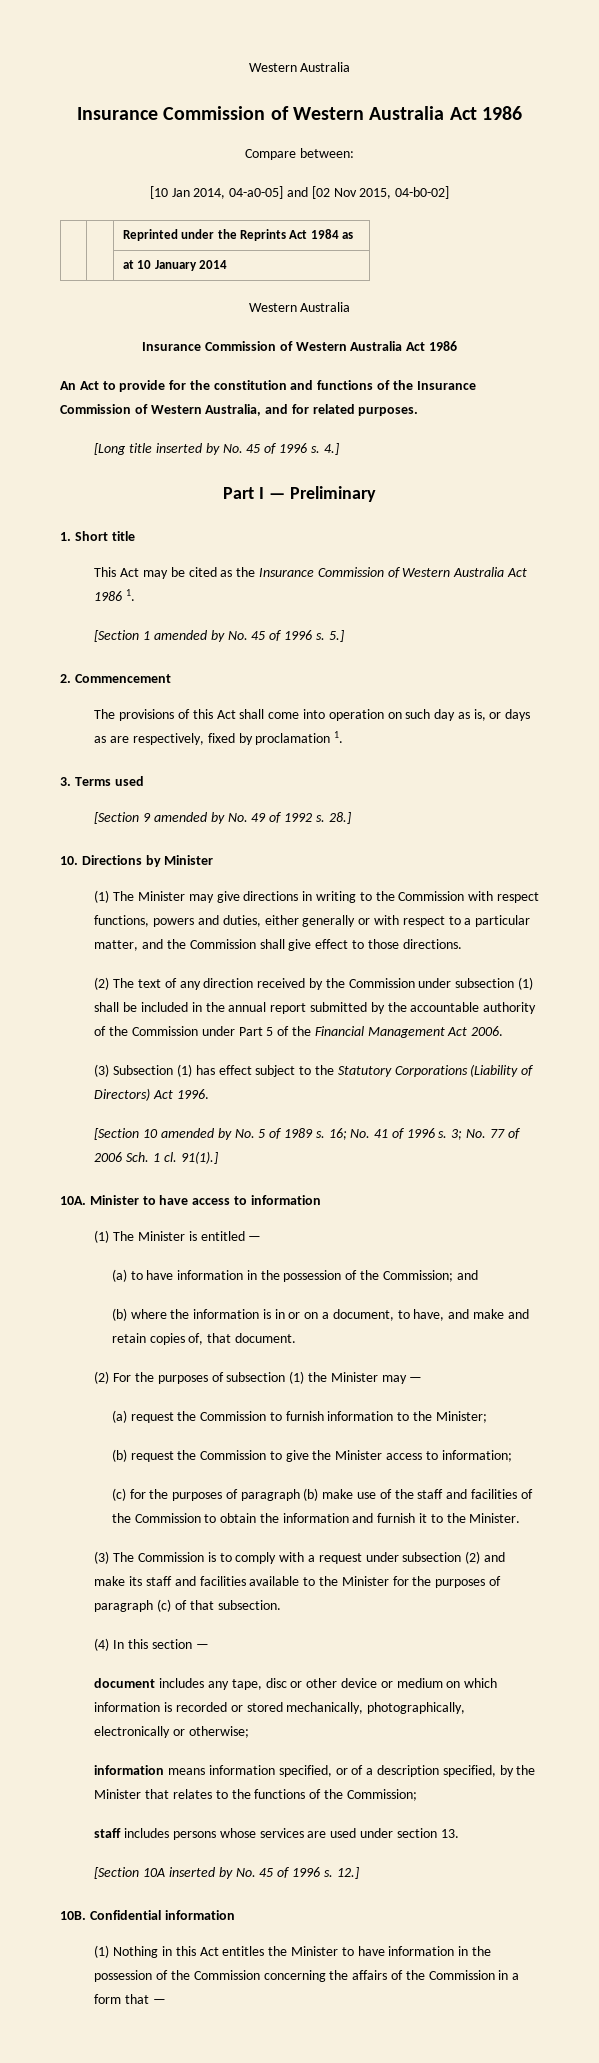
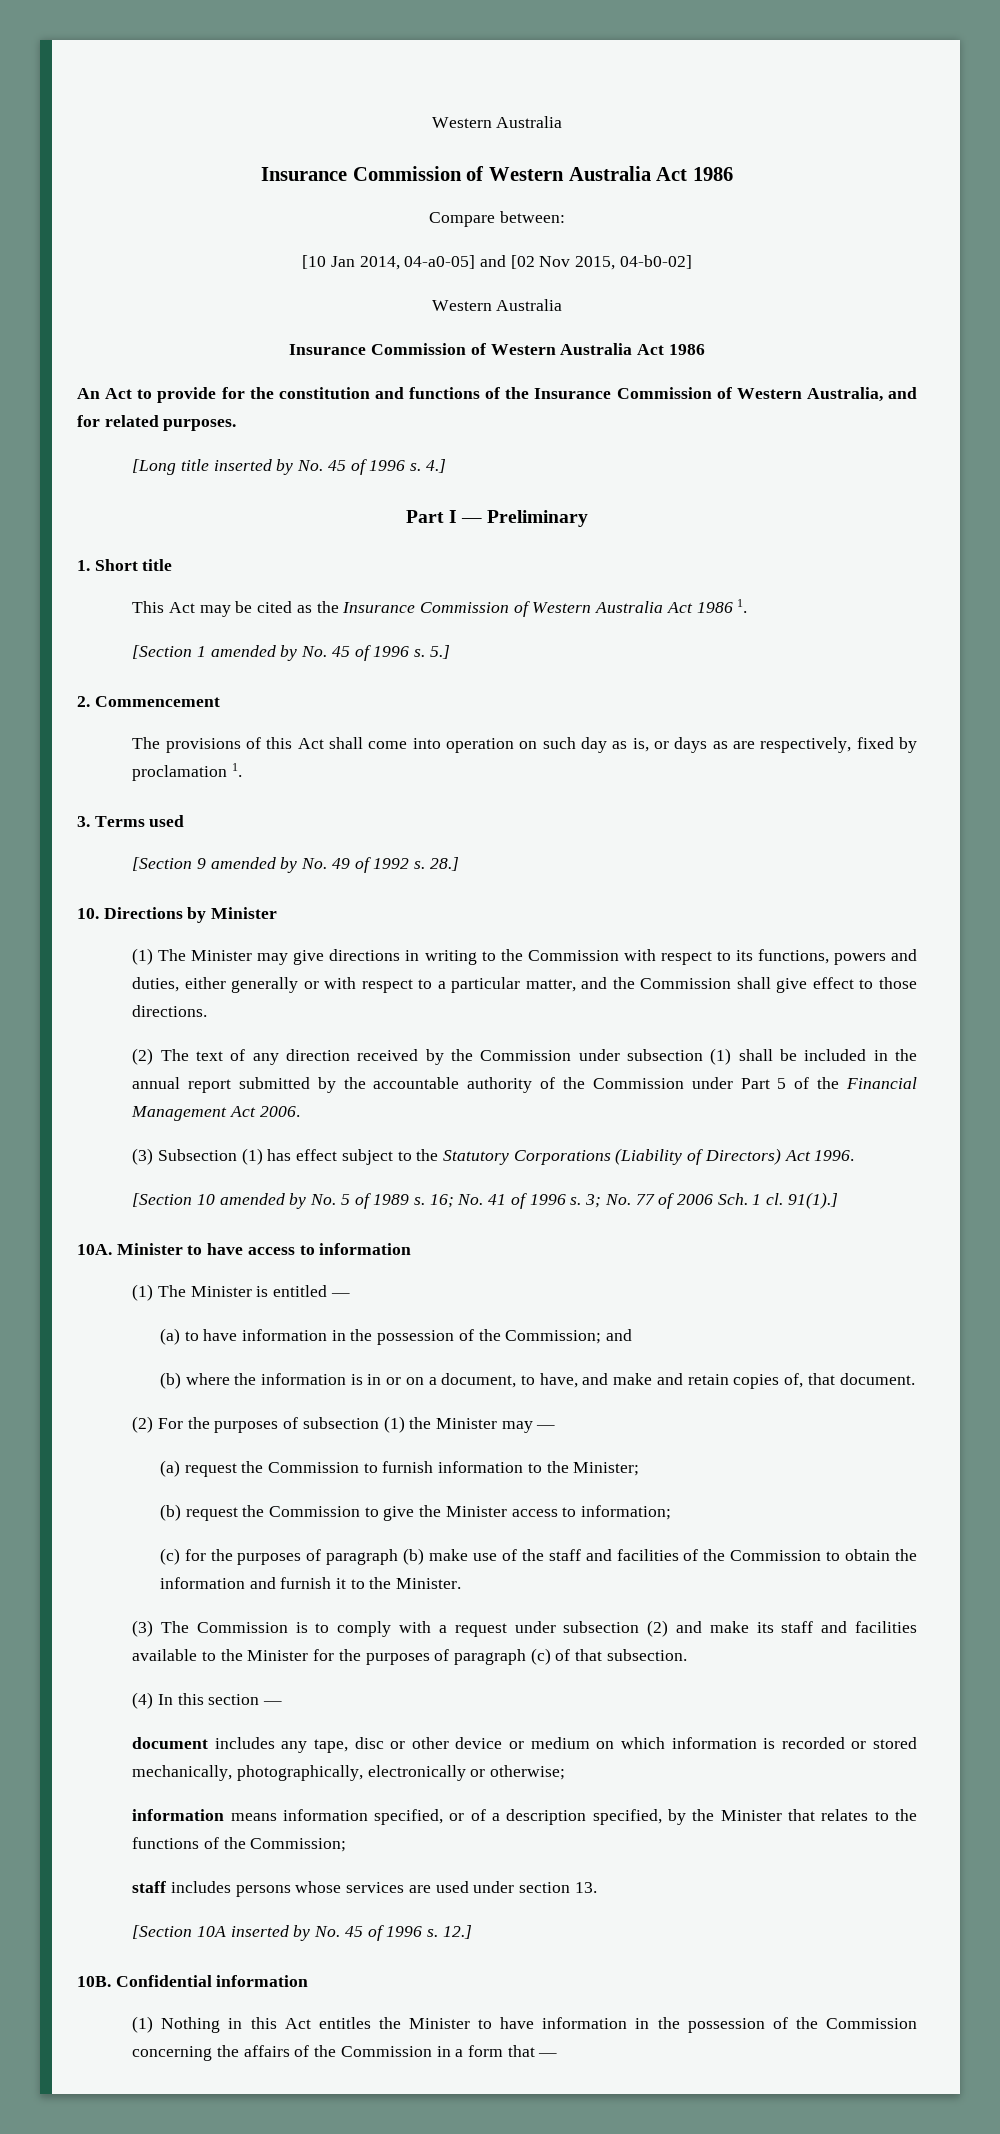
[122,229,354,241] [122,260,227,271] // | | Reprinted under the Reprints Act 1984 as // | | at 10 January 2014 -> (692, 262) none
(539, 897) none -> [716,950,753,961] to its

